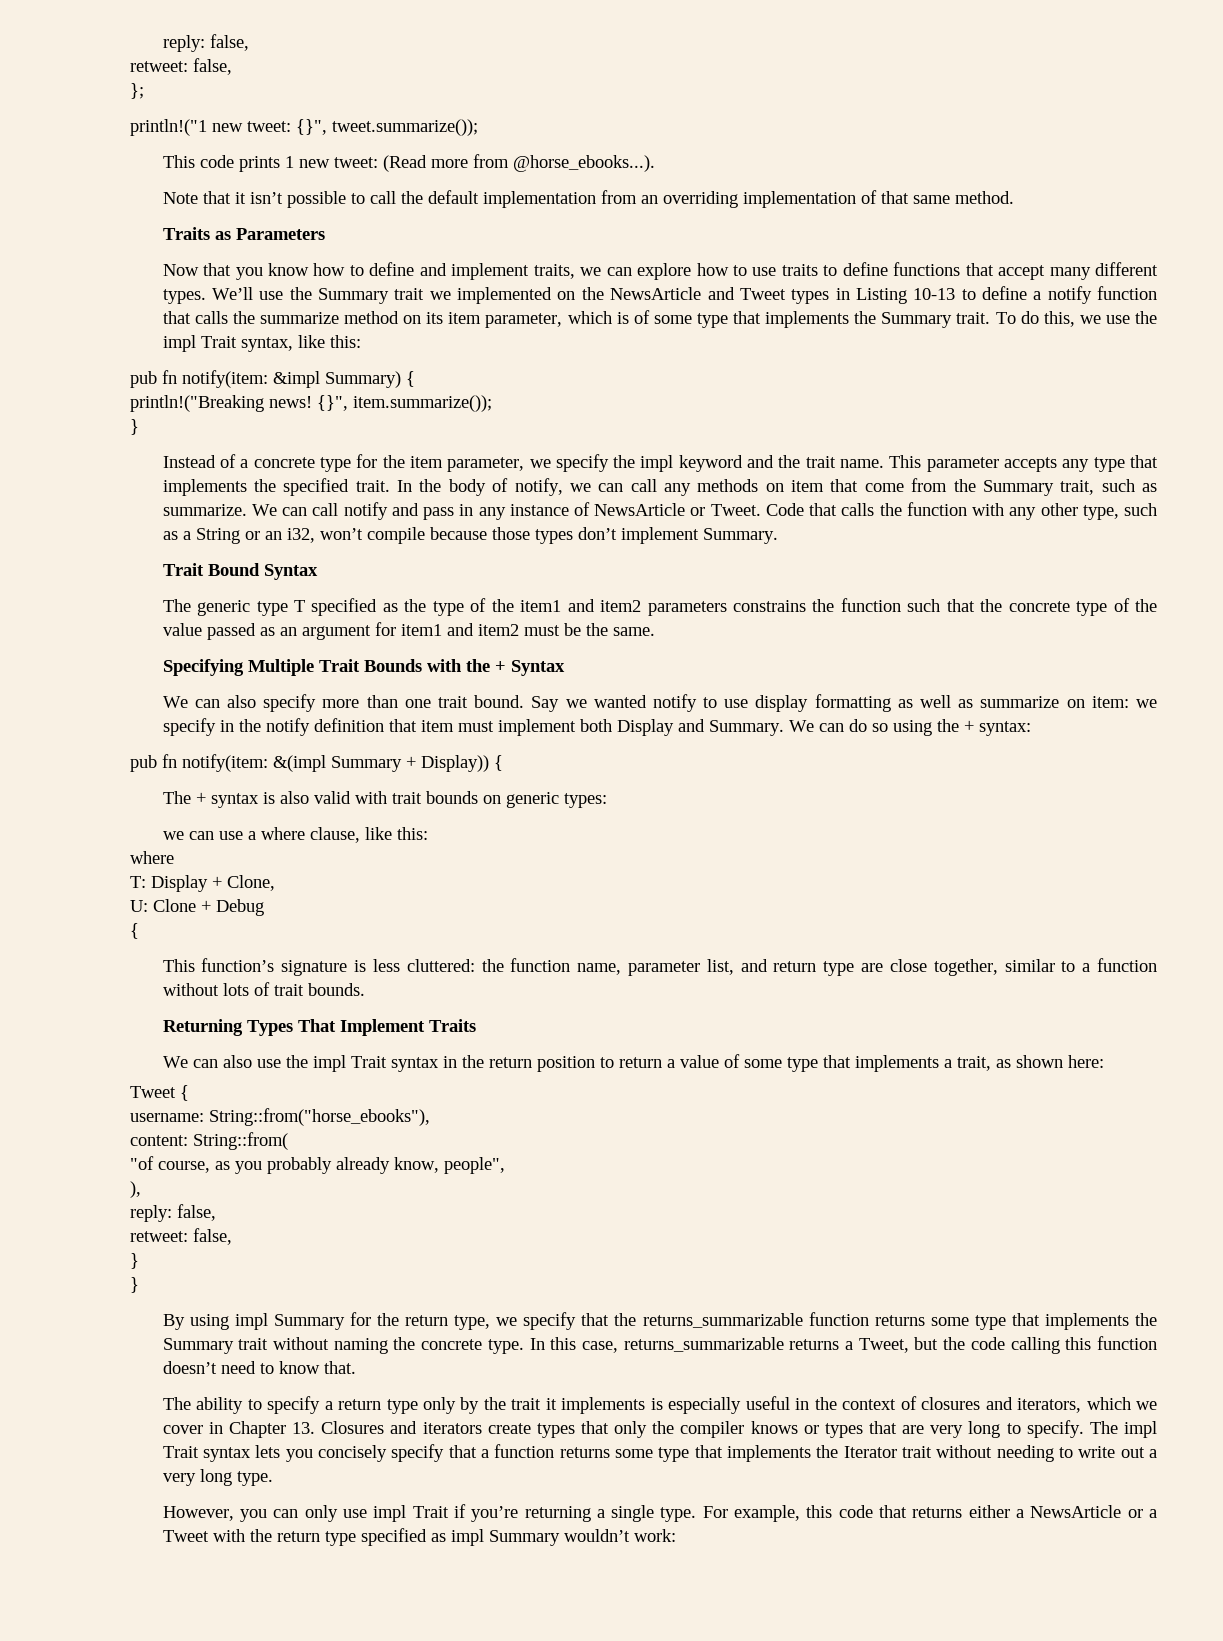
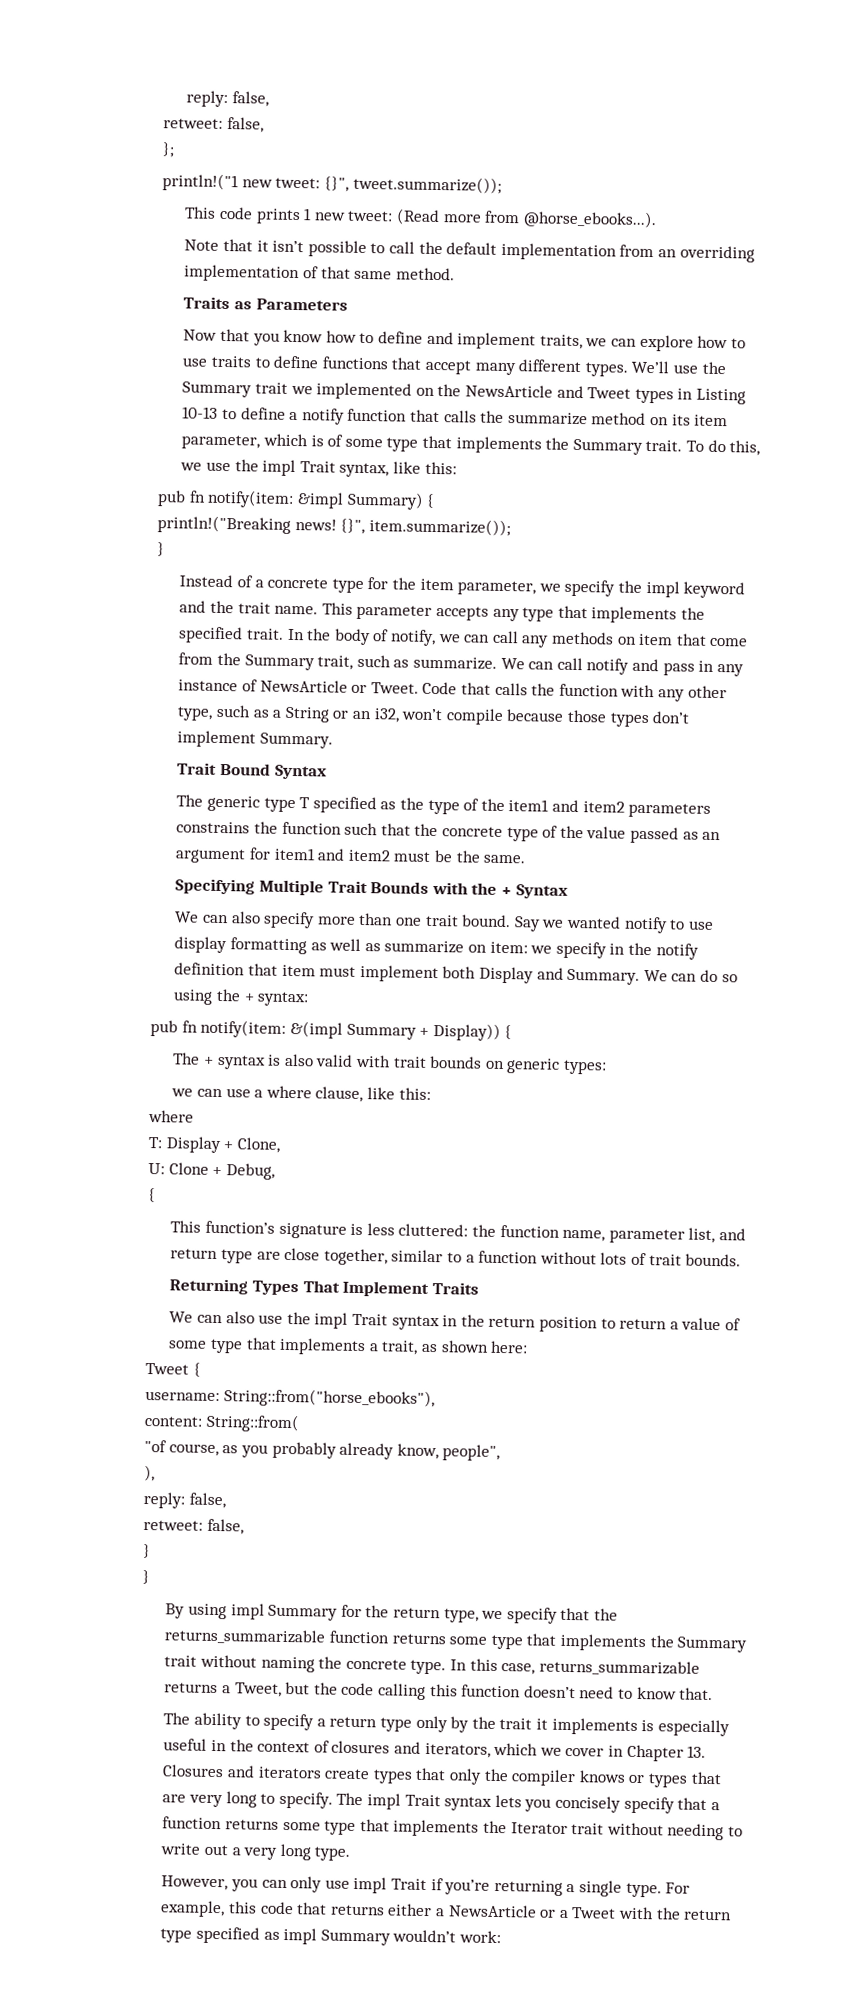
[216,899,265,916] Debug -> [226,1163,276,1180] Debug,

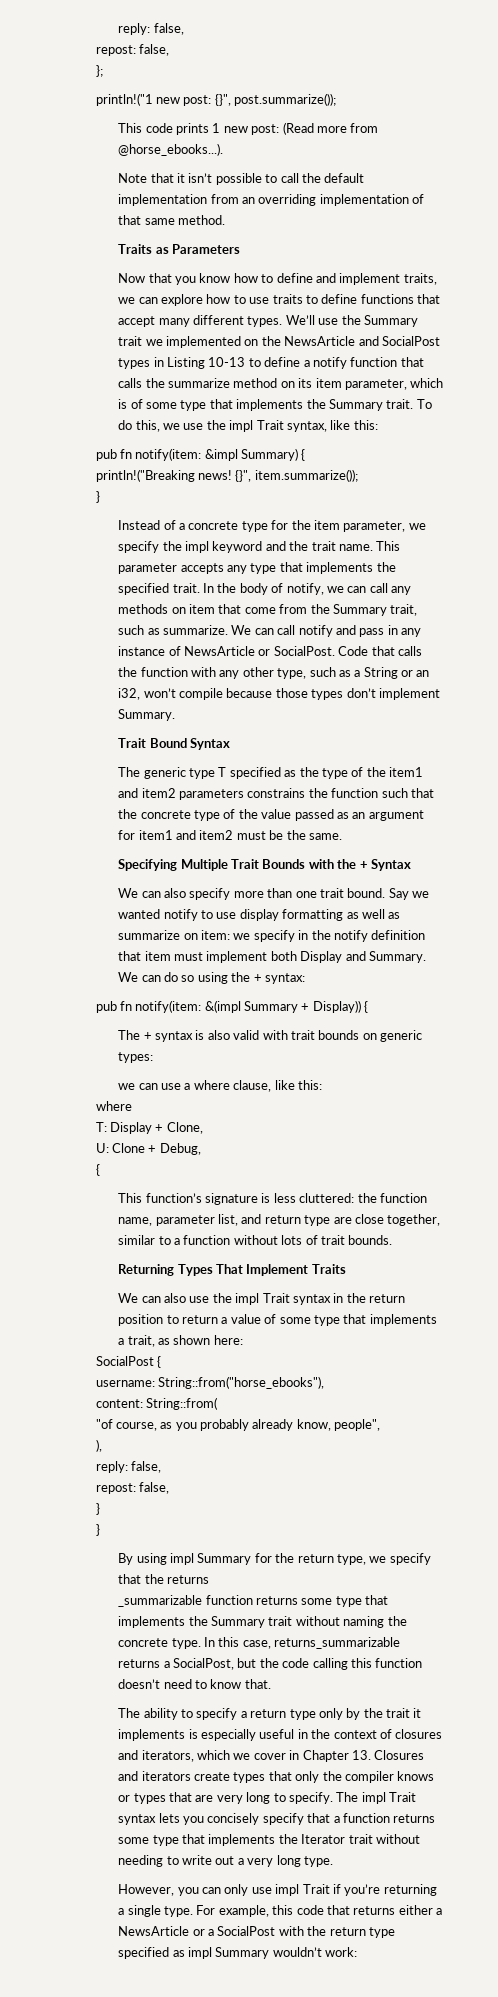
[186,90,270,108] [163,118,224,129] reply: false, // retweet: -> [118,23,184,35] [95,45,136,56] reply: false, // repost:
[275,175,502,194] tweet: {}", tweet.summarize()); -> [183,93,337,106] post: {}", post.summarize());
[347,210,394,222] tweet: -> [251,124,280,135] post:
[587,387,632,399] Tweet -> [381,336,440,346] SocialPost
[370,682,419,694] Tweet. -> [273,646,335,656] SocialPost.
[145,1362,190,1375] Tweet -> [95,1356,154,1366] SocialPost
[143,1519,204,1531] retweet: -> [95,1483,136,1494] repost:
[164,1628,327,1645] returns_summarizable -> [167,1575,210,1584] [118,1595,203,1607] returns // _summarizable
[234,1682,282,1697] Tweet, -> [173,1658,235,1670] SocialPost,
[571,1907,617,1919] Tweet -> [217,1926,276,1936] SocialPost

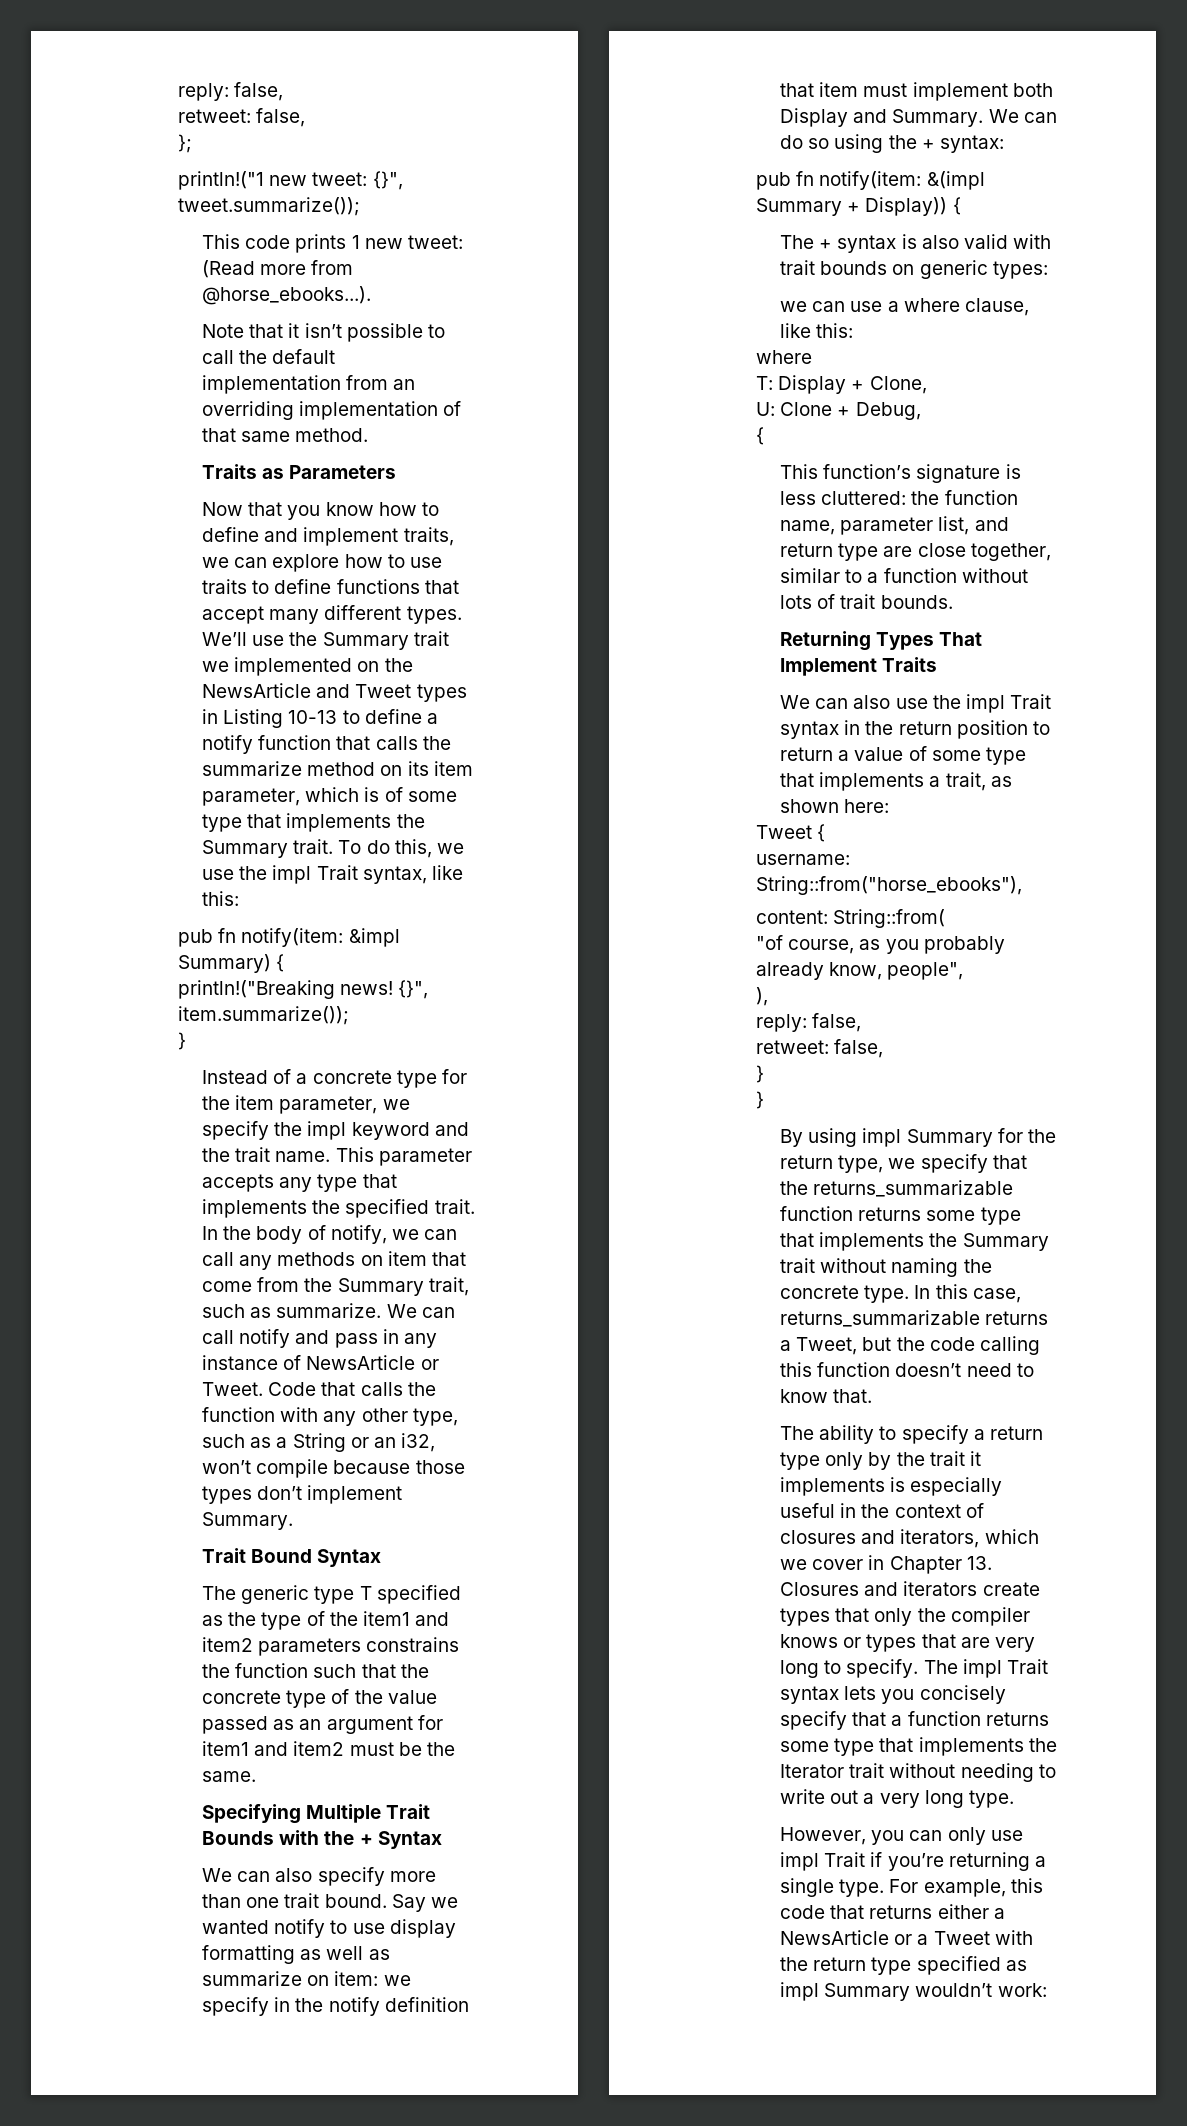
[118,23,184,35] [95,45,136,56] reply: false, // repost: -> [178,82,284,101] [178,109,252,123] reply: false, // retweet:
[183,93,337,106] post: {}", post.summarize()); -> [312,171,403,190] [178,197,361,216] tweet: {}", tweet.summarize());
[251,124,280,135] post: -> [407,235,463,249] tweet:
[381,336,440,346] SocialPost -> [355,684,412,698] Tweet
[273,646,335,656] SocialPost. -> [202,1382,264,1396] Tweet.
[95,1356,154,1366] SocialPost -> [756,825,813,839] Tweet
[95,1483,136,1494] repost: -> [756,1040,830,1054] retweet:
[167,1575,210,1584] [118,1595,203,1607] returns // _summarizable -> [813,1180,1014,1197] returns_summarizable
[173,1658,235,1670] SocialPost, -> [796,1337,858,1355] Tweet,
[217,1926,276,1936] SocialPost -> [933,1931,990,1945] Tweet

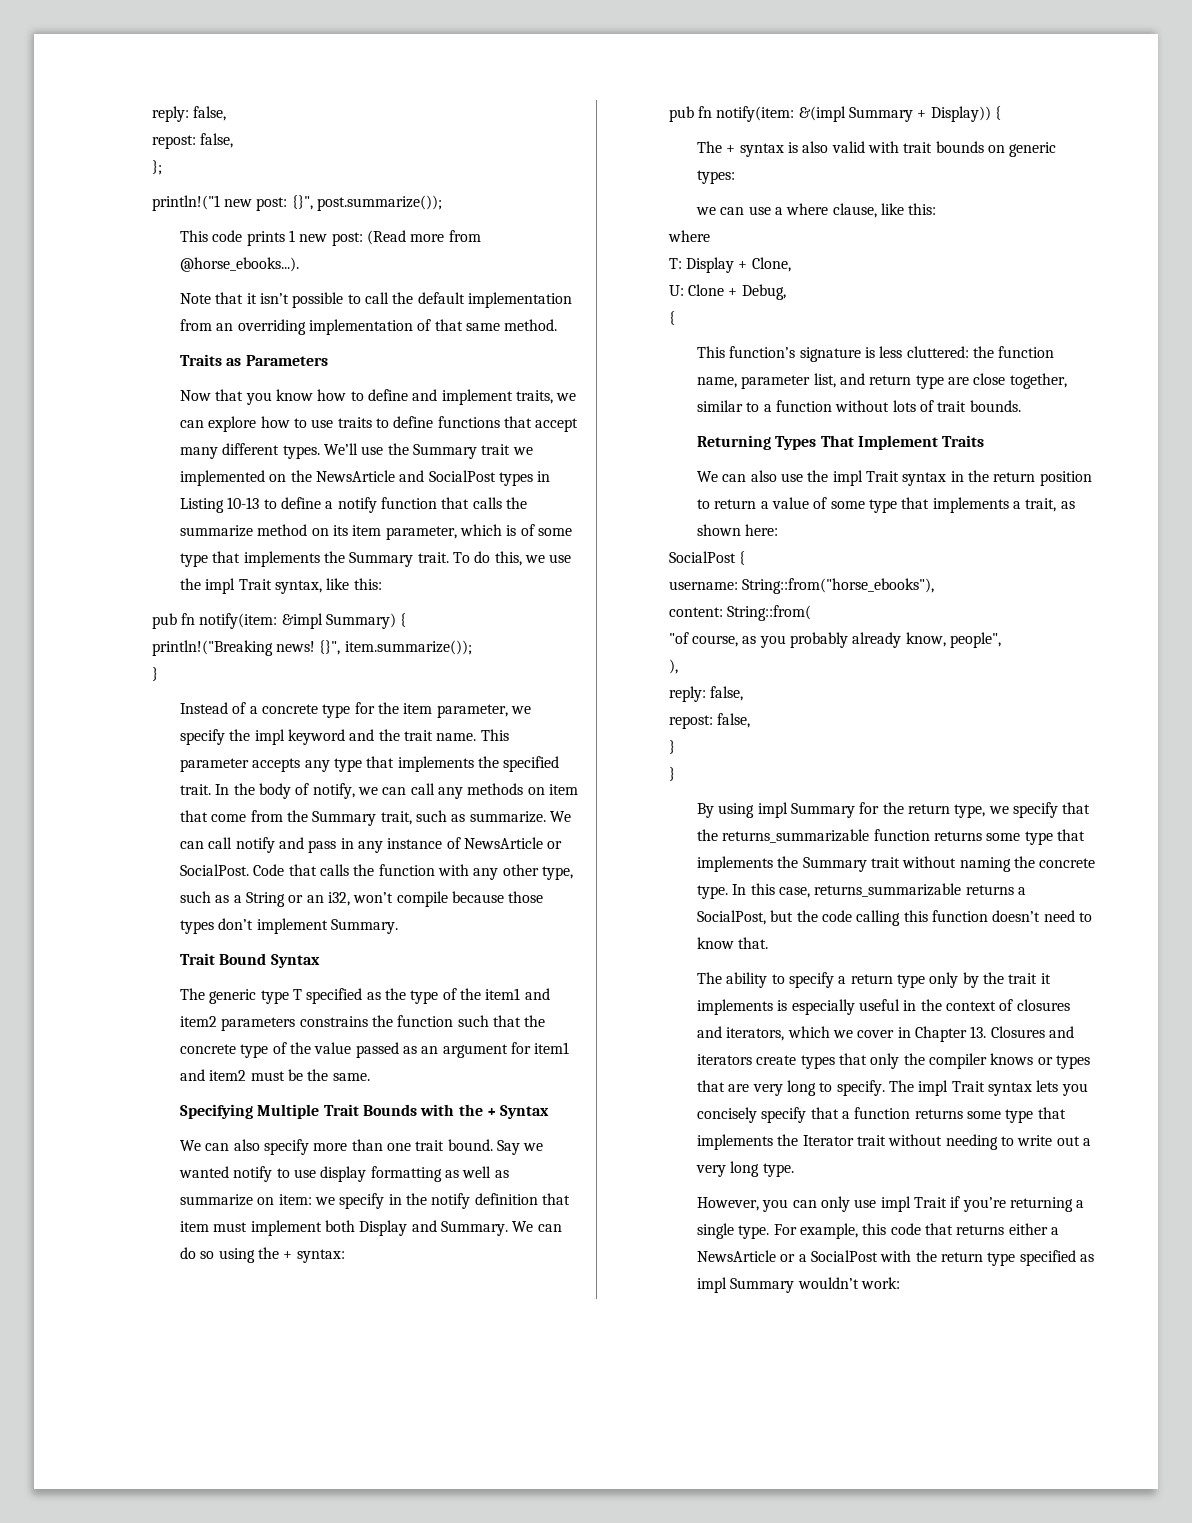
[178,82,284,101] [178,109,252,123] reply: false, // retweet: -> [151,106,227,122] [151,135,196,149] reply: false, // repost:
[312,171,403,190] [178,197,361,216] tweet: {}", tweet.summarize()); -> [256,195,443,211] post: {}", post.summarize());
[407,235,463,249] tweet: -> [331,232,363,246] post:
[355,684,412,698] Tweet -> [428,470,496,482] SocialPost
[202,1382,264,1396] Tweet. -> [180,864,250,876] SocialPost.
[756,825,813,839] Tweet -> [668,551,736,563] SocialPost
[756,1040,830,1054] retweet: -> [668,715,713,729] repost:
[796,1337,858,1355] Tweet, -> [697,910,767,925] SocialPost,
[933,1931,990,1945] Tweet -> [811,1250,879,1262] SocialPost

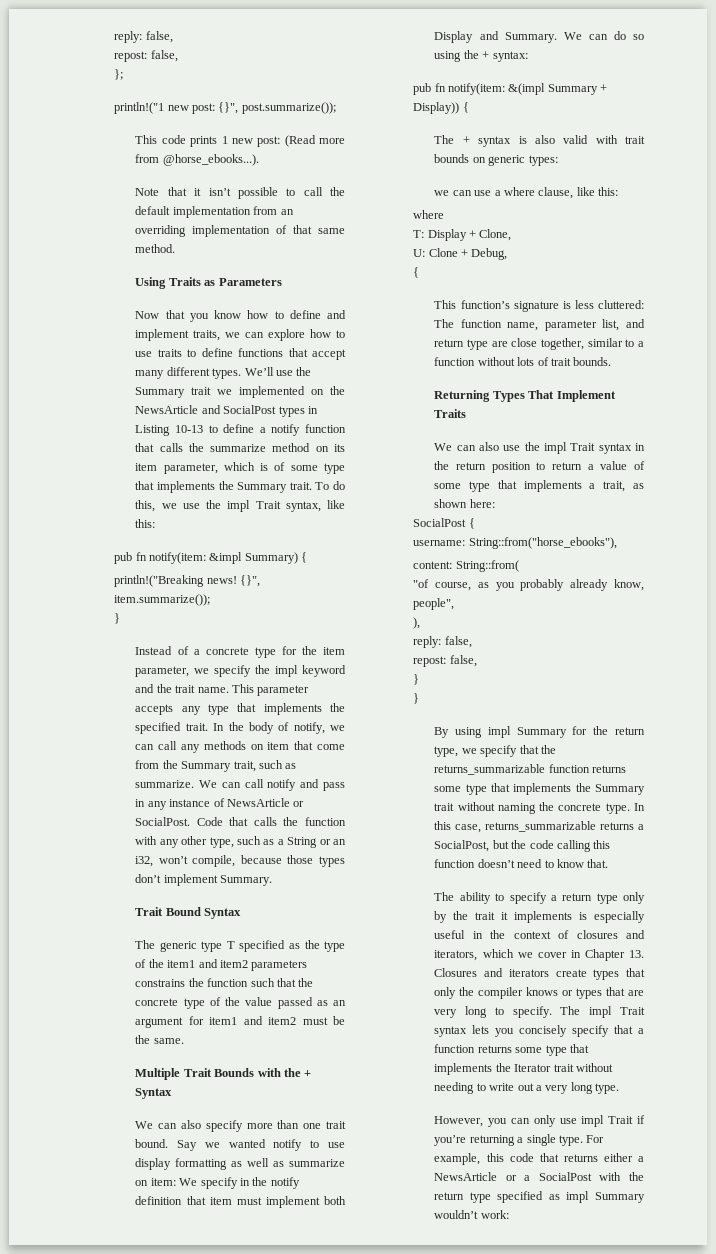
(558, 325) none -> [135,277,167,289] Using
[396,891,448,907] compile -> [192,855,236,867] compile,
[180,1104,254,1119] Specifying -> (184, 1041) none
[315,1197,336,1205] we -> [179,1178,198,1186] We
[973,346,995,358] the -> [434,319,455,328] The

